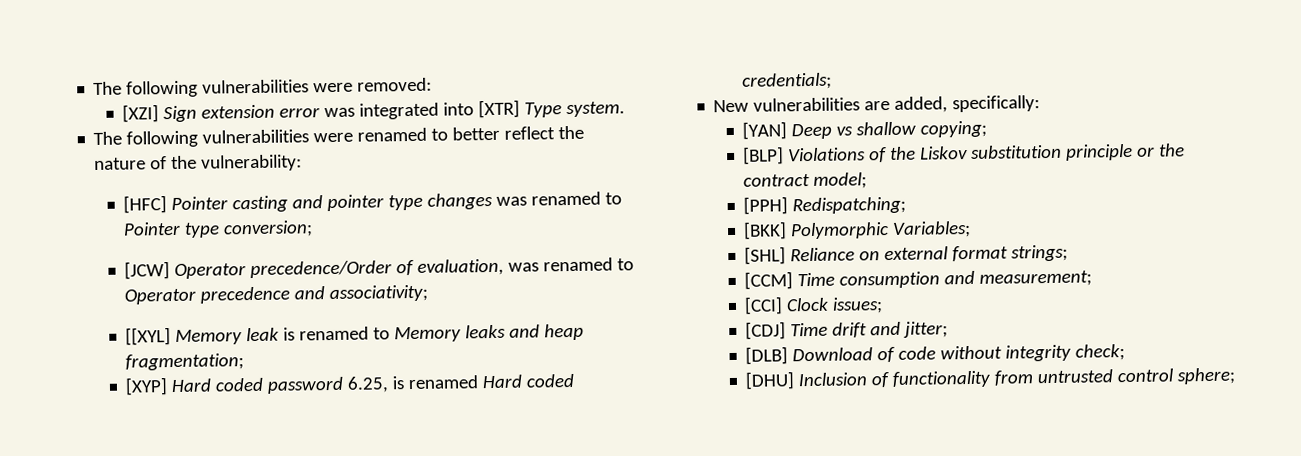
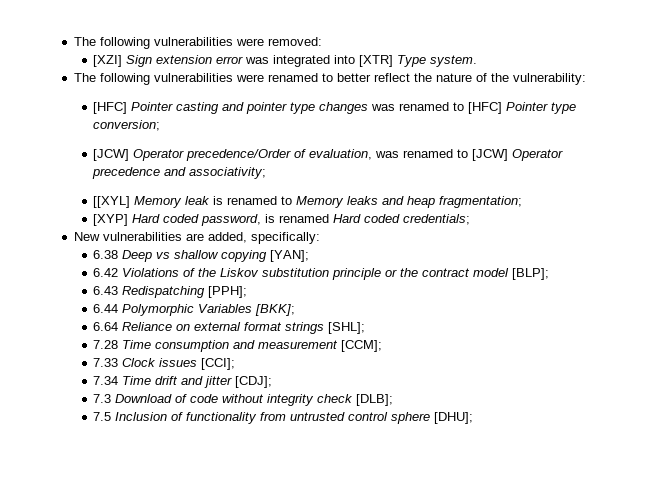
(623, 198) none -> [468,102,503,114] [HFC]
(635, 264) none -> [472,149,509,161] [JCW]
[267,376,390,394] password 6.25, -> [201,214,262,226] password,
[742,121,788,140] [YAN] -> [93,250,119,259] 6.38
[920,120,988,138] [742,146,785,165] copying; // [BLP] -> [221,250,310,262] [93,268,119,277] copying [YAN]; // 6.42
[813,172,868,189] [743,196,907,215] [743,220,972,240] [744,244,1069,265] [744,270,1093,290] [744,296,884,315] [745,321,949,340] [745,346,789,365] model; // [PPH] Redispatching; // [BKK] Polymorphic Variables; // [SHL] Reliance on external format strings; // [CCM] Time consumption and measurement; // [CCI] Clock issues; // [CDJ] Time drift and jitter; // [DLB] -> [473,268,550,280] [93,286,248,298] [93,304,296,316] [93,322,366,334] [93,340,383,352] [93,358,236,370] [93,376,273,388] [93,394,112,403] model [BLP]; // 6.43 Redispatching [PPH]; // 6.44 Polymorphic Variables [BKK]; // 6.64 Reliance on external format strings [SHL]; // 7.28 Time consumption and measurement [CCM]; // 7.33 Clock issues [CCI]; // 7.34 Time drift and jitter [CDJ]; // 7.3
[1075,344,1126,361] [745,371,796,390] check; // [DHU] -> [317,394,394,406] [93,412,112,421] check [DLB]; // 7.5
[1177,367,1237,385] sphere; -> [391,412,474,424] sphere [DHU];

